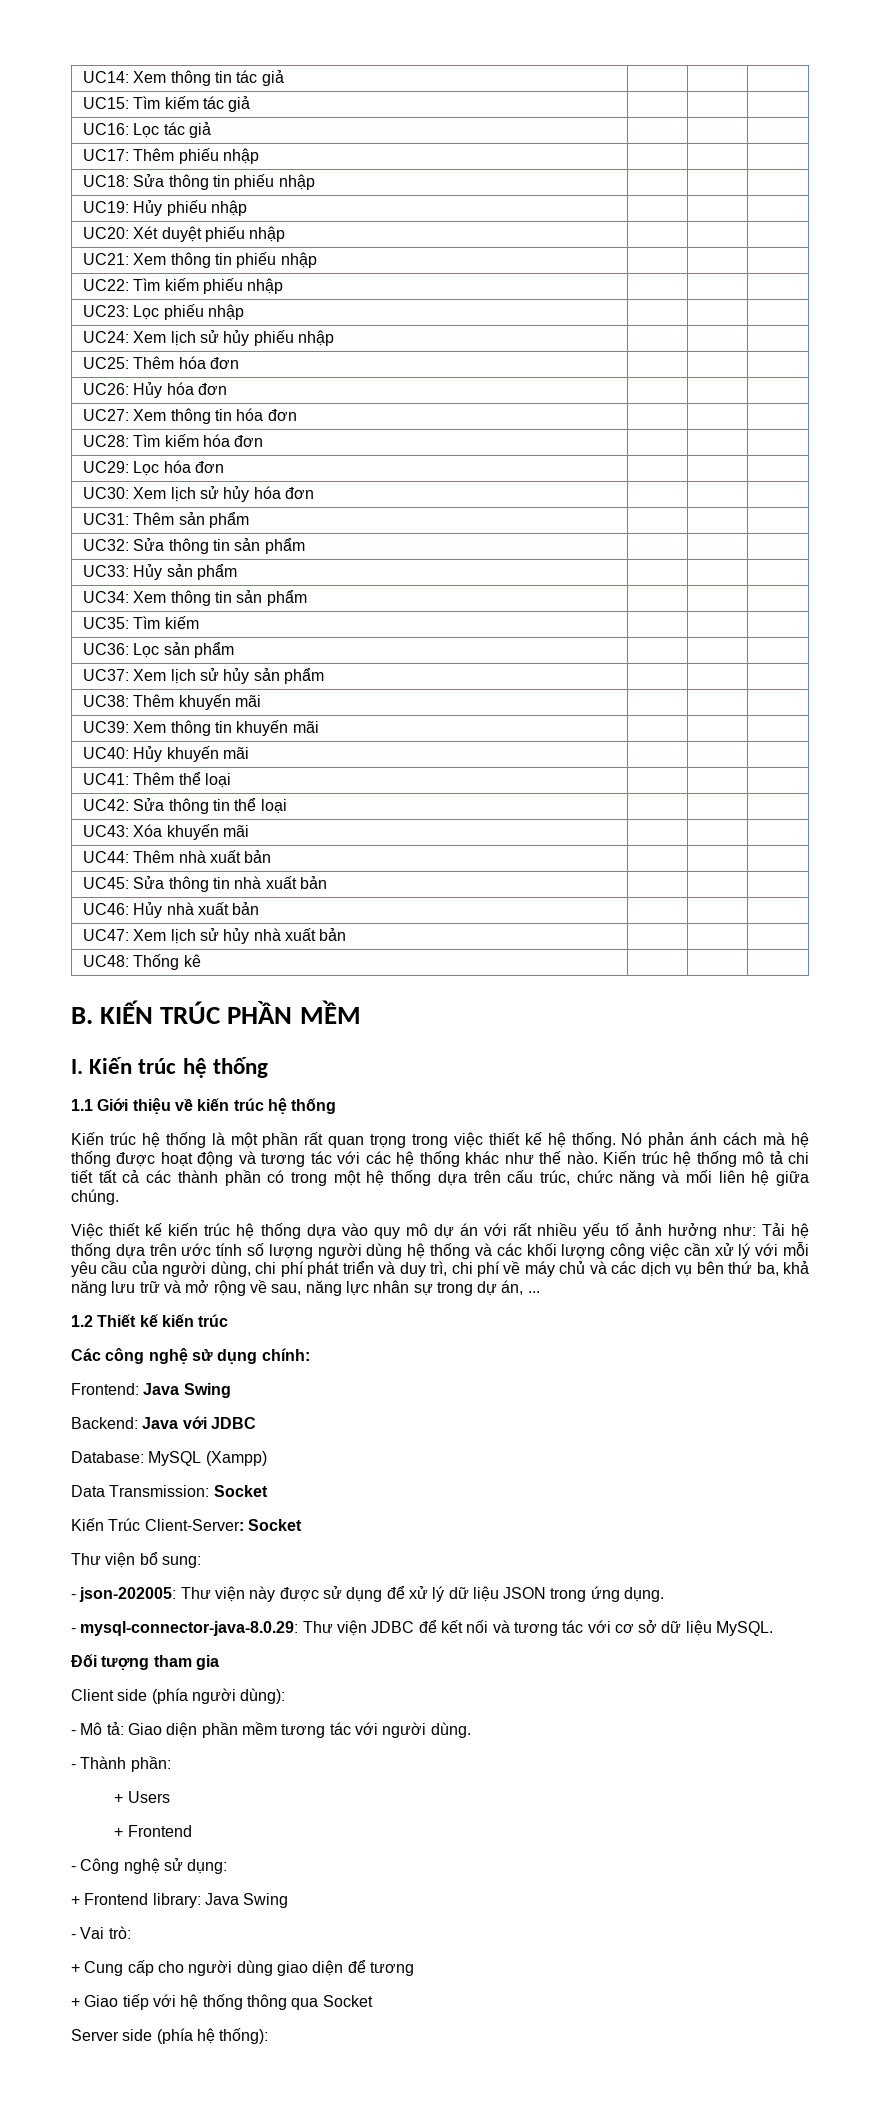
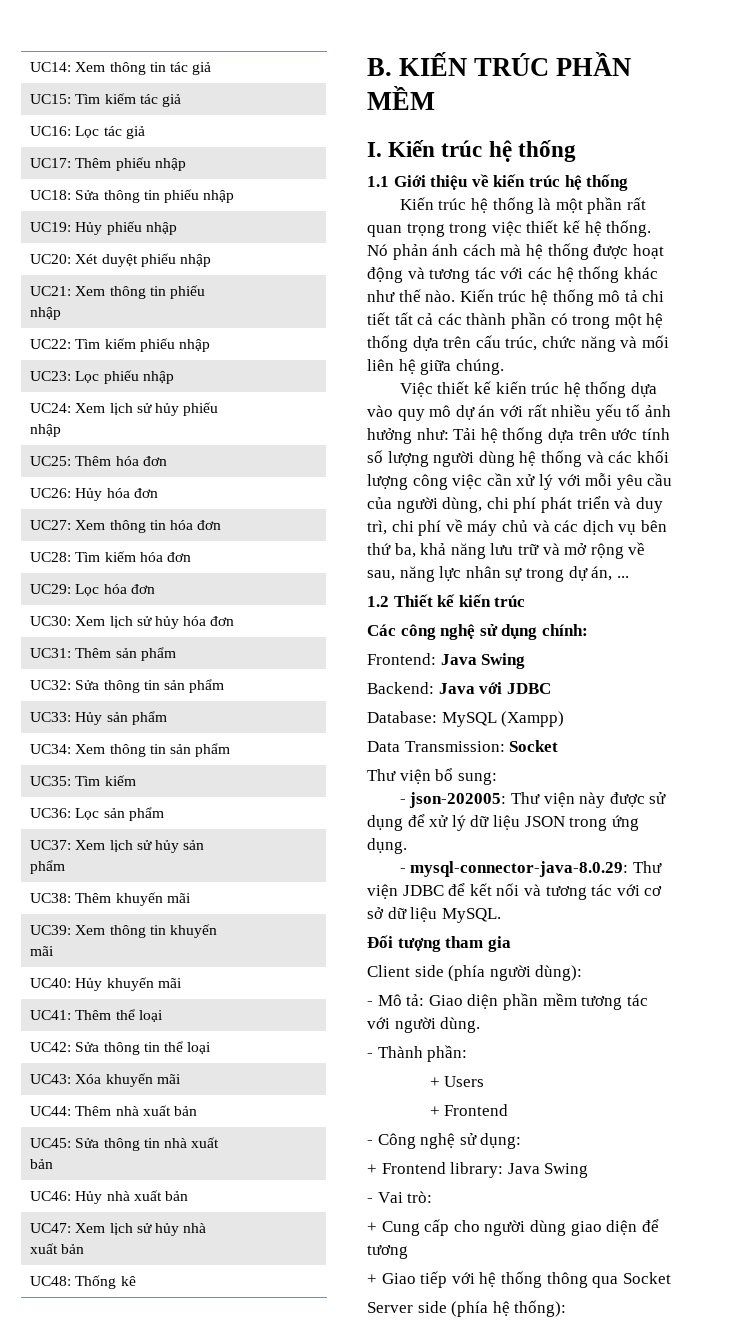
[71,1518,302,1531] // Kiến Trúc Client-Server: Socket -> (559, 746) none

